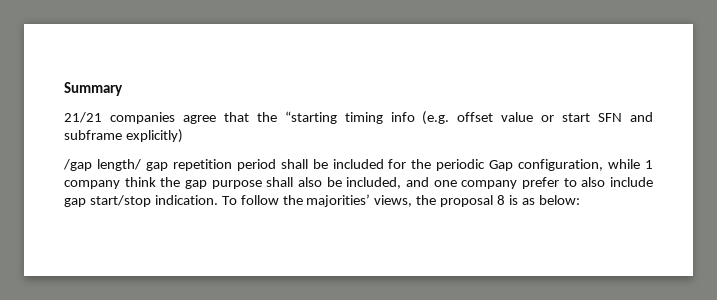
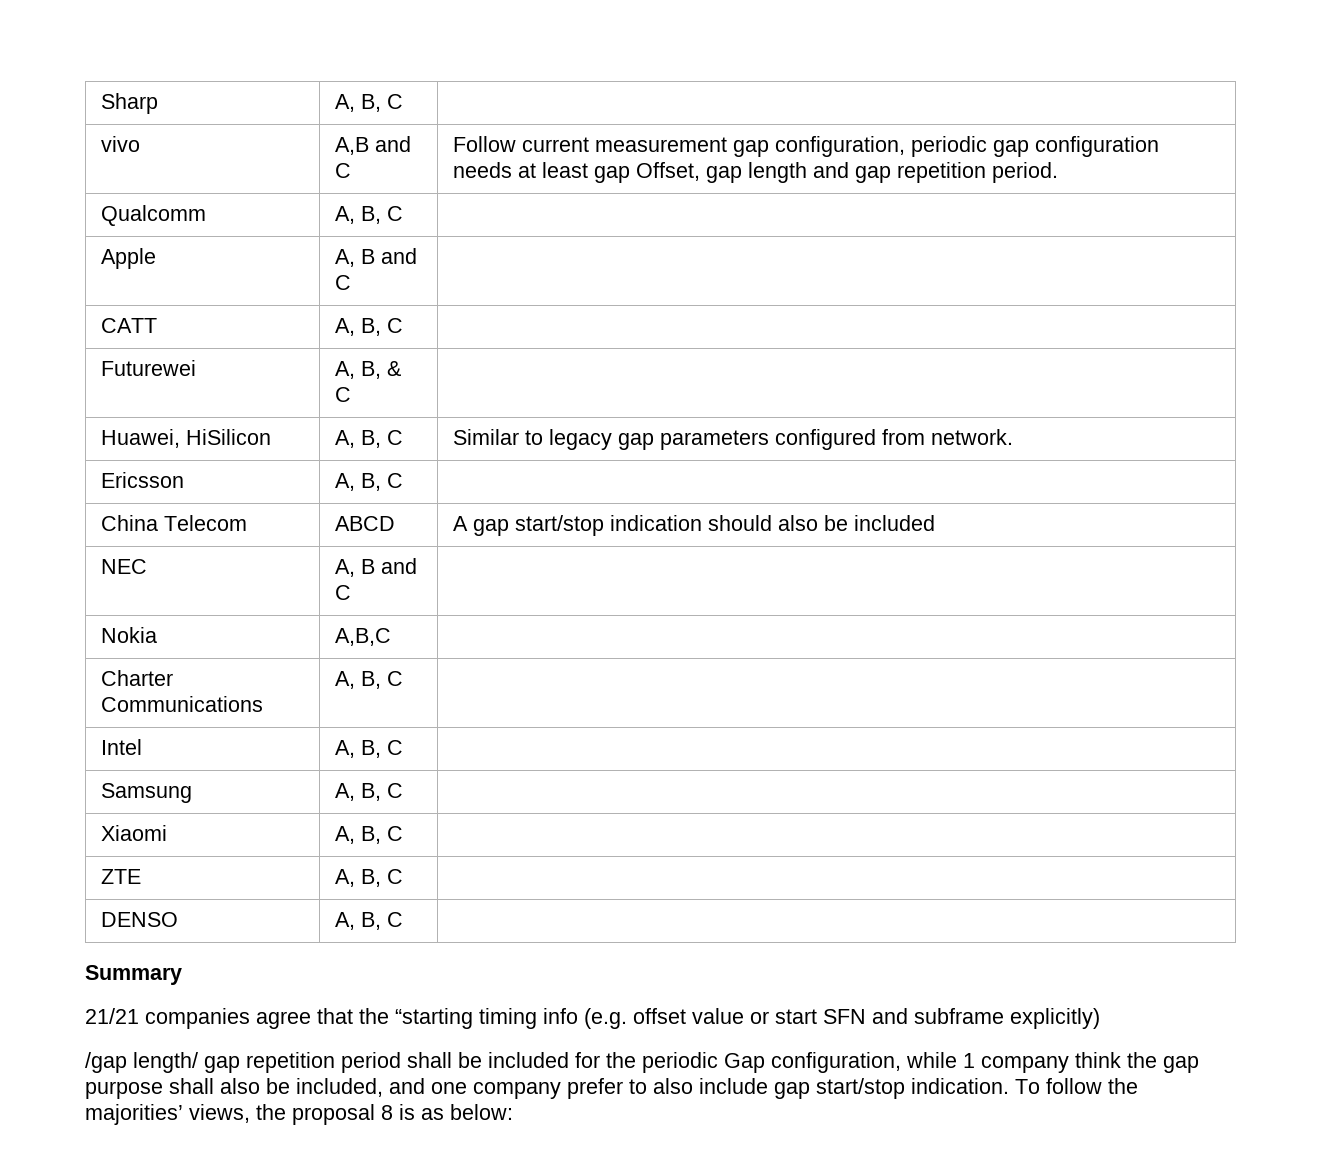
(64, 89) none -> [101,93,159,114] [335,94,404,112] [101,136,141,152] [335,136,412,155] [335,163,352,178] [453,136,1160,157] [453,162,1059,183] [101,205,207,226] [335,206,404,224] [101,248,157,269] [335,248,418,267] [335,275,352,290] [101,318,158,333] [335,318,404,336] [101,360,197,376] [335,361,402,379] [335,387,352,402] [101,429,272,448] [335,430,404,448] [453,429,1014,450] [101,472,185,488] [335,473,404,491] [101,515,248,531] [335,516,396,531] [453,515,936,536] [101,559,148,574] [335,558,418,577] [335,585,352,600] [101,627,158,643] [335,628,392,646] [101,670,174,686] [101,696,264,712] [335,671,404,689] [101,739,143,755] [335,740,404,758] [101,783,193,803] [335,783,404,801] [101,825,168,841] [335,826,404,844] [101,869,142,884] [335,869,404,887] [101,912,179,927] [335,912,404,930] Sharp | A, B, C | // vivo | A,B and C | Follow current measurement gap configuration, periodic gap configuration needs at least gap Offset, gap length and gap repetition period. // Qualcomm | A, B, C | // Apple | A, B and C | // CATT | A, B, C | // Futurewei | A, B, & C | // Huawei, HiSilicon | A, B, C | Similar to legacy gap parameters configured from network. // Ericsson | A, B, C | // China Telecom | ABCD | A gap start/stop indication should also be included // NEC | A, B and C | // Nokia | A,B,C | // Charter Communications | A, B, C | // Intel | A, B, C | // Samsung | A, B, C | // Xiaomi | A, B, C | // ZTE | A, B, C | // DENSO | A, B, C | //

